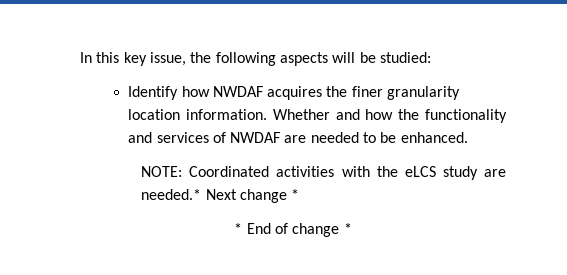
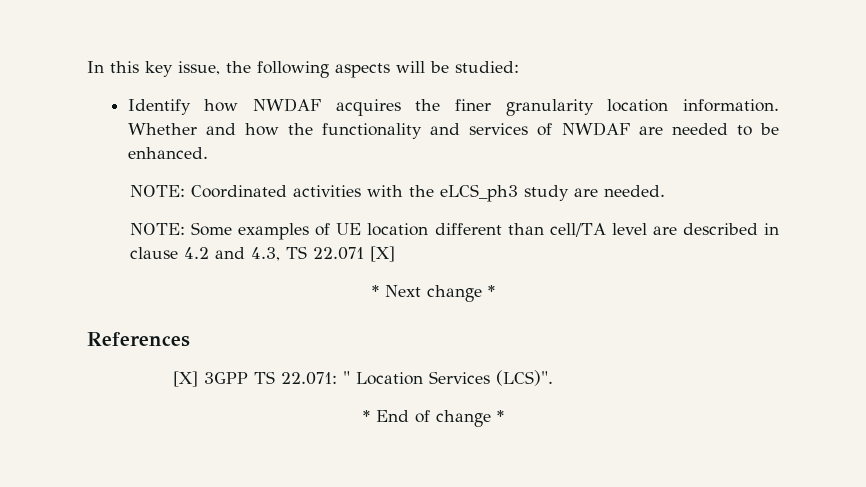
[404,166,436,177] eLCS -> [439,184,518,202] eLCS_ph3
[141,189,300,203] needed.* Next change * -> [603,185,665,197] [129,222,780,240] [129,246,395,262] [371,285,495,302] [87,332,190,347] [172,370,553,387] needed. // NOTE: Some examples of UE location different than cell/TA level are described in clause 4.2 and 4.3, TS 22.071 [X] // * Next change * // References // [X] 3GPP TS 22.071: " Location Services (LCS)".

